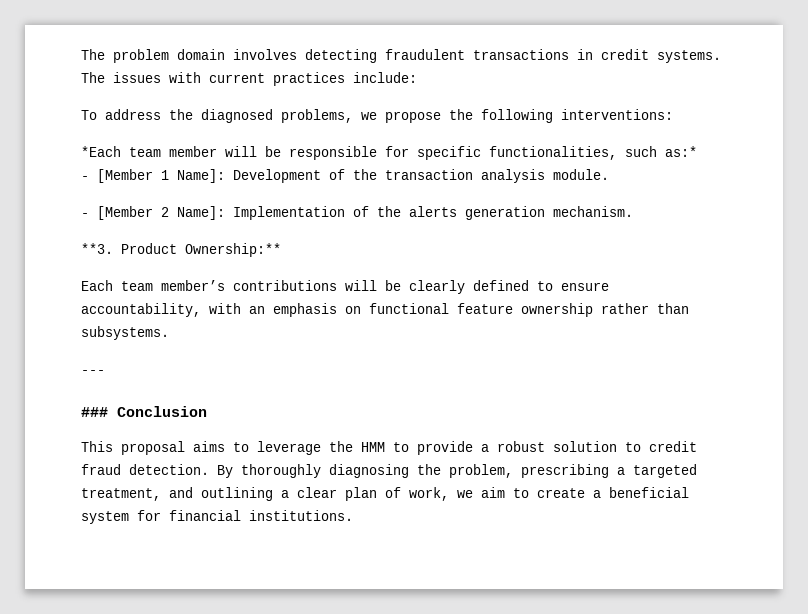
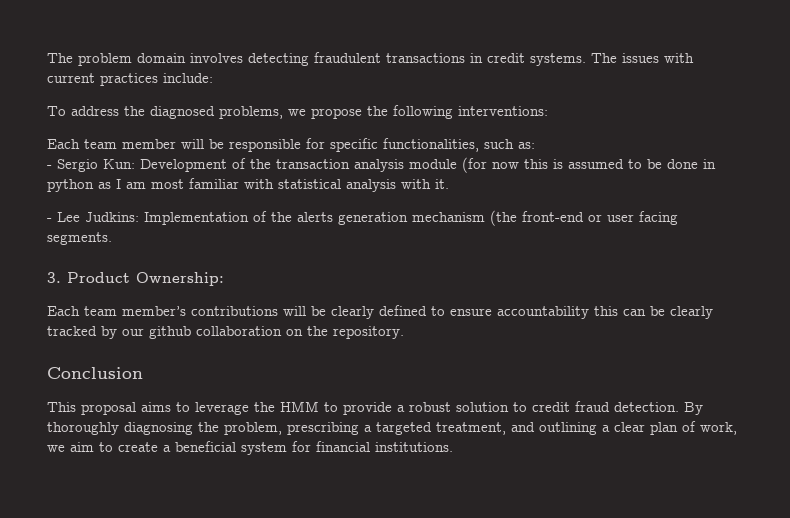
[81,146,121,157] *Each -> [47,139,80,149] Each
[665,146,697,157] [81,169,225,183] as:* // - [Member 1 Name]: -> [518,142,535,149] [47,159,135,172] as: // - Sergio Kun:
[553,169,609,180] [81,206,225,220] module. // - [Member 2 Name]: -> [409,157,716,173] [47,178,449,192] [47,212,139,222] module (for now this is assumed to be done in python as I am most familiar with statistical analysis with it. // - Lee Judkins:
[553,206,633,217] [81,243,281,257] mechanism. // **3. Product Ownership:** -> [412,210,678,226] [47,232,112,245] [47,272,224,286] mechanism (the front-end or user facing segments. // 3. Product Ownership:
[81,303,689,317] [81,326,169,340] [81,370,105,374] [81,407,108,417] accountability, with an emphasis on functional feature ownership rather than subsystems. // --- // ### -> [497,306,713,319] [47,326,404,339] accountability this can be clearly tracked by our github collaboration on the repository. //

